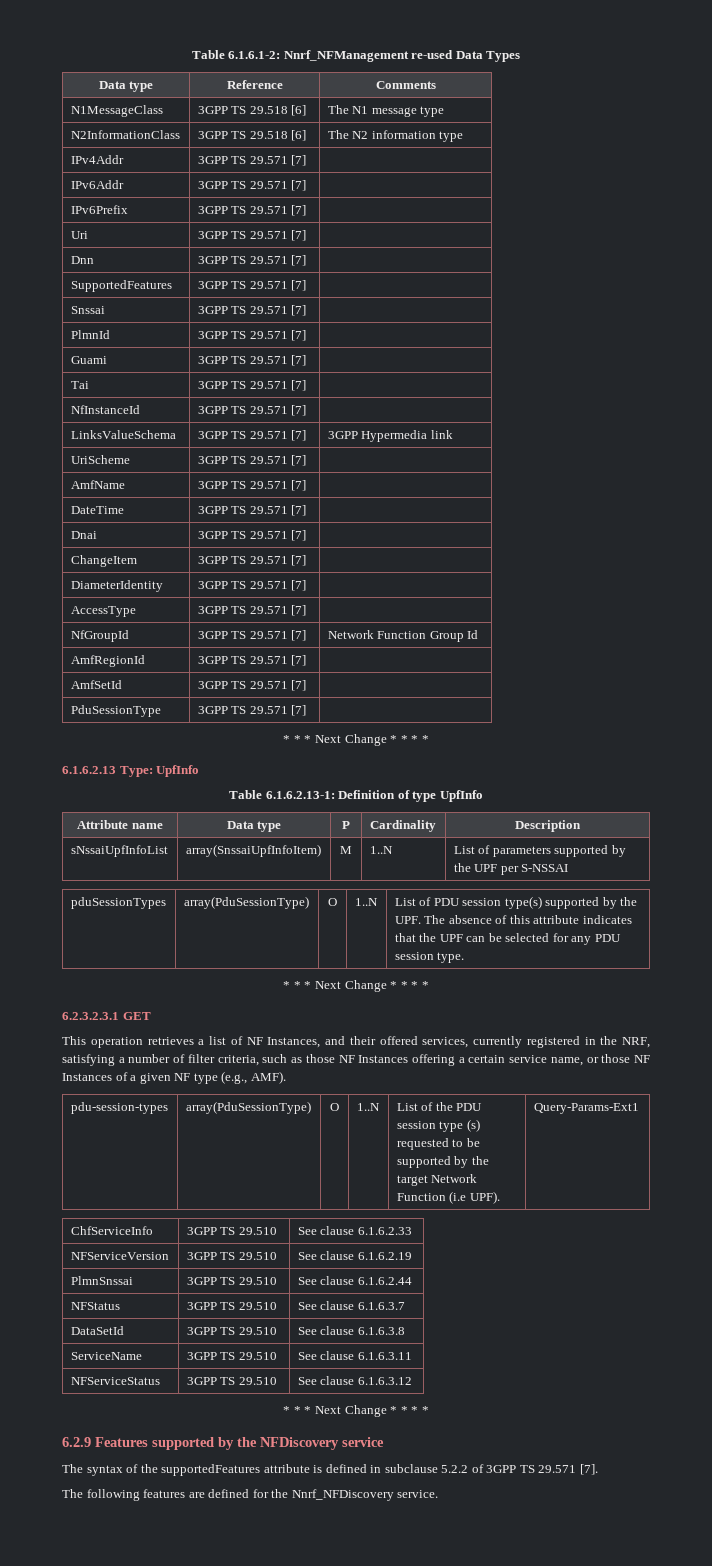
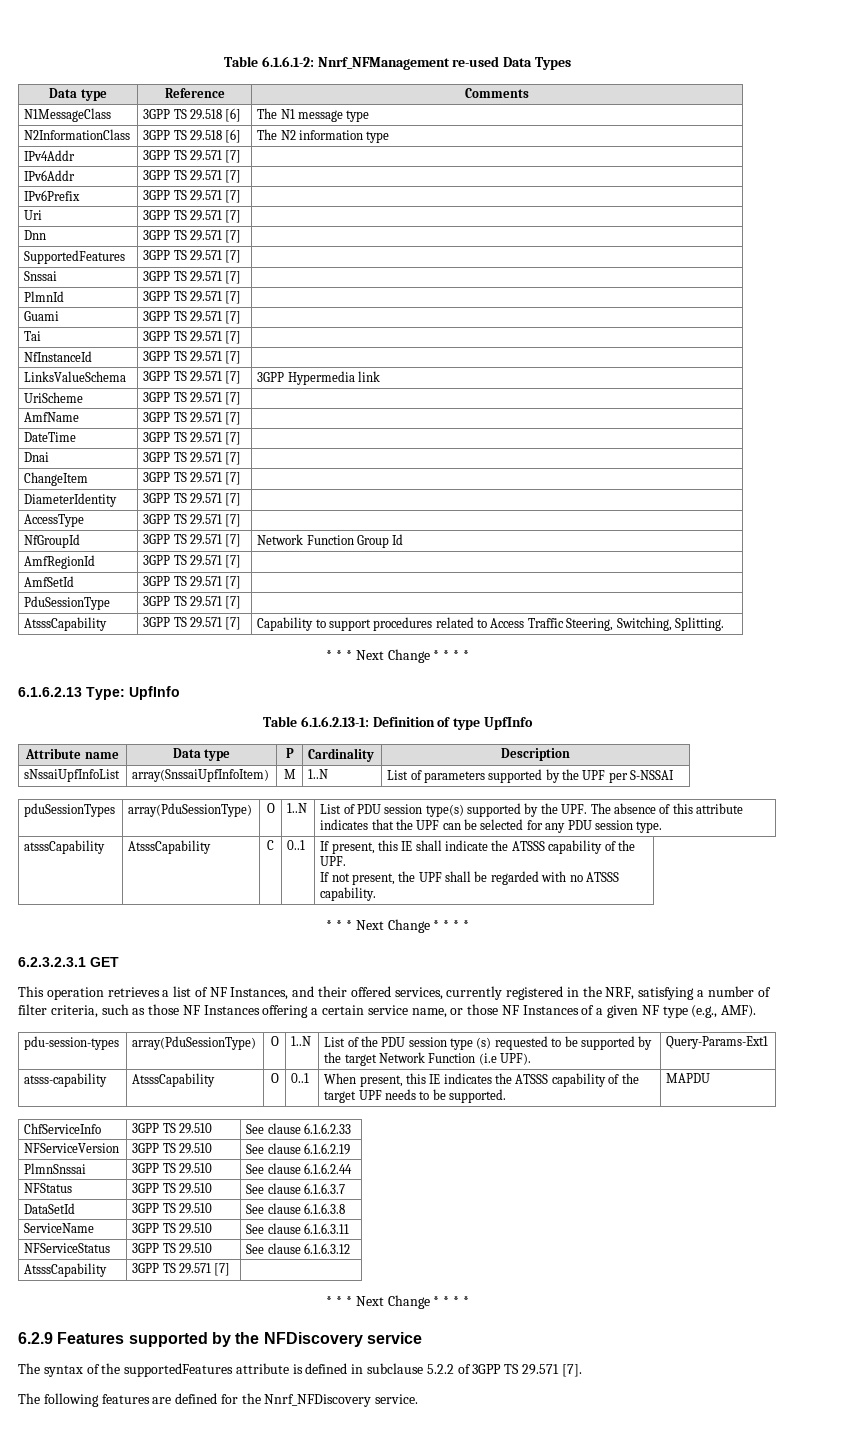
(307, 710) none -> [24,617,108,631] [143,617,242,630] [257,617,724,631] // AtsssCapability | 3GPP TS 29.571 [7] | Capability to support procedures related to Access Traffic Steering, Switching, Splitting.
(465, 957) none -> [24,840,106,854] [128,840,212,854] [267,840,274,850] [287,840,306,850] [320,840,635,854] [320,856,347,866] [320,871,619,885] [320,887,377,901] // atsssCapability | AtsssCapability | C | 0..1 | If present, this IE shall indicate the ATSSS capability of the UPF. // If not present, the UPF shall be regarded with no ATSSS capability.
(639, 1108) none -> [24,1073,108,1087] [132,1073,216,1087] [270,1073,279,1083] [291,1073,310,1083] [324,1073,639,1087] [324,1089,507,1103] [666,1073,711,1083] // atsss-capability | AtsssCapability | O | 0..1 | When present, this IE indicates the ATSSS capability of the target UPF needs to be supported. | MAPDU
(412, 1381) none -> [24,1263,108,1277] [132,1263,231,1276] // AtsssCapability | 3GPP TS 29.571 [7] |

